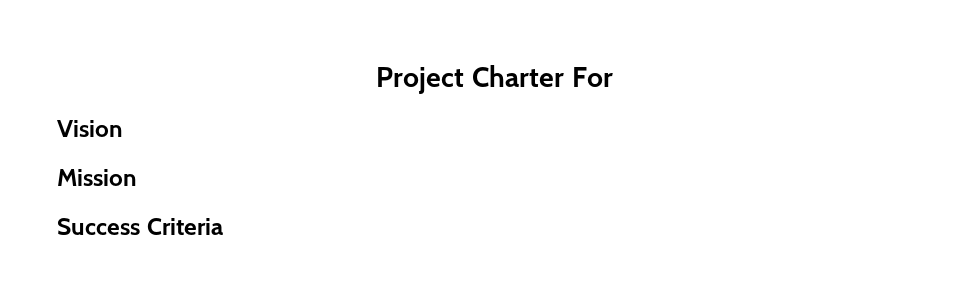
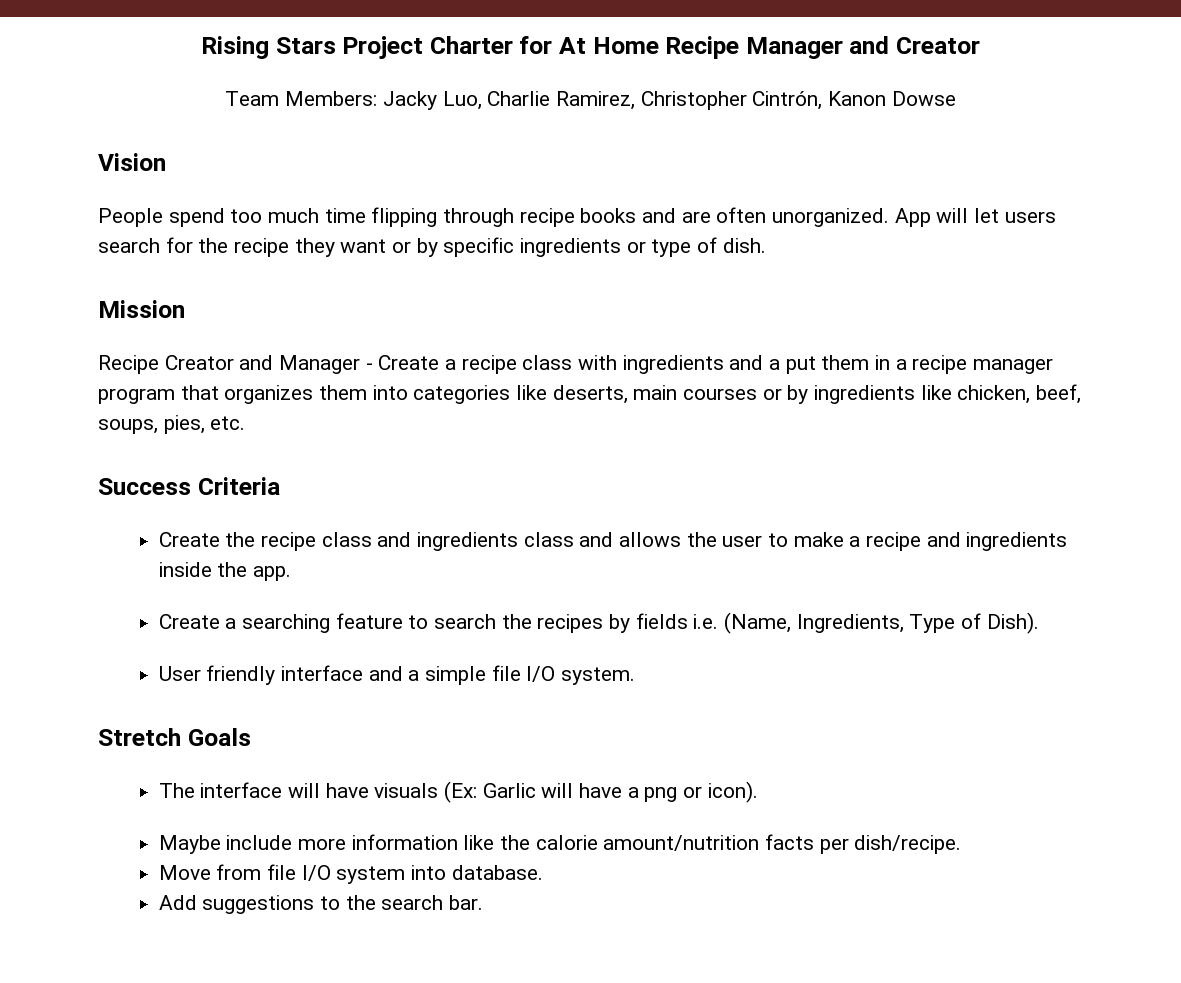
[376,65,613,94] [57,120,123,137] [57,169,137,186] [57,218,223,235] Project Charter For // Vision // Mission // Success Criteria -> [200,36,981,59] [225,91,956,110] [98,153,166,171] [98,207,1056,227] [98,237,766,257] [98,300,185,318] [98,355,1054,374] [98,384,1082,404] [98,415,246,434] [98,477,280,495] [158,532,1068,551] [158,562,291,581] [158,612,1039,634] [158,665,636,685] [98,728,251,746] [158,781,758,803] [158,834,962,854] [158,864,543,884] [158,895,484,914] Rising Stars Project Charter for At Home Recipe Manager and Creator // Team Members: Jacky Luo, Charlie Ramirez, Christopher Cintrón, Kanon Dowse // Vision // People spend too much time flipping through recipe books and are often unorganized. App will let users search for the recipe they want or by specific ingredients or type of dish. // Mission // Recipe Creator and Manager - Create a recipe class with ingredients and a put them in a recipe manager program that organizes them into categories like deserts, main courses or by ingredients like chicken, beef, soups, pies, etc. // Success Criteria // Create the recipe class and ingredients class and allows the user to make a recipe and ingredients inside the app. // Create a searching feature to search the recipes by fields i.e. (Name, Ingredients, Type of Dish). // User friendly interface and a simple file I/O system. // Stretch Goals // The interface will have visuals (Ex: Garlic will have a png or icon). // Maybe include more information like the calorie amount/nutrition facts per dish/recipe. // Move from file I/O system into database. // Add suggestions to the search bar.

